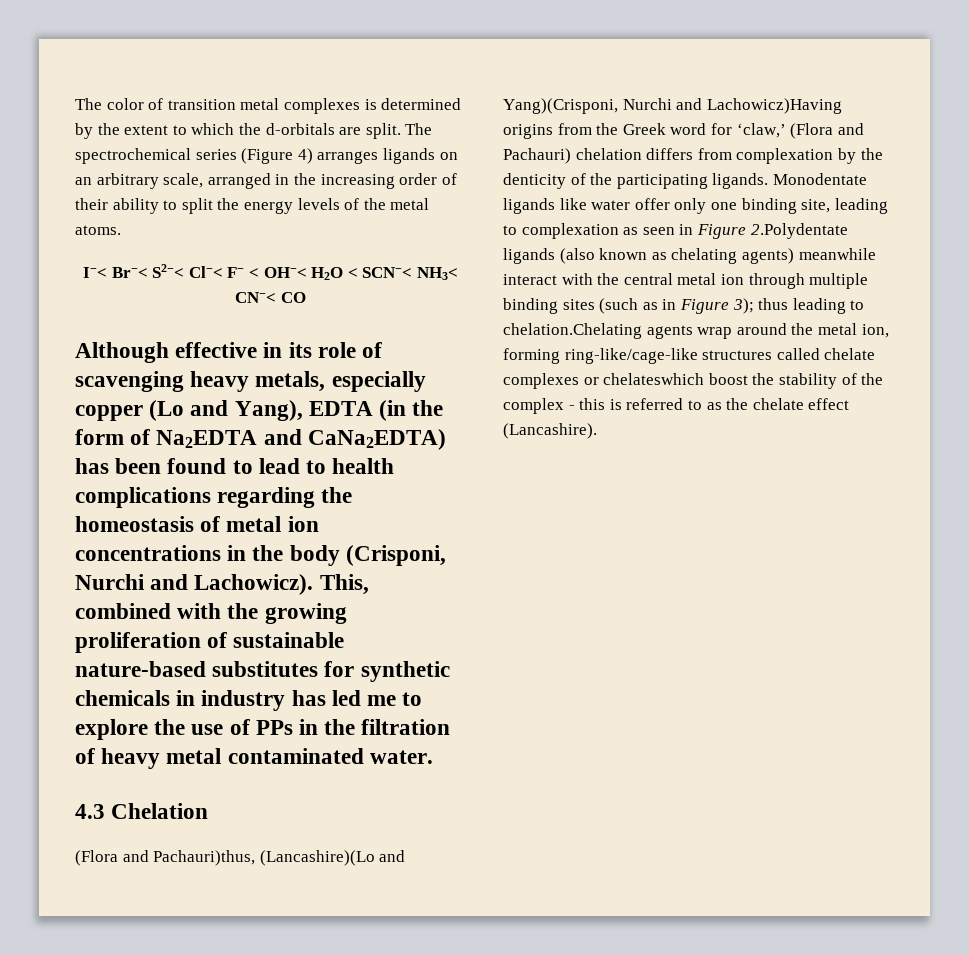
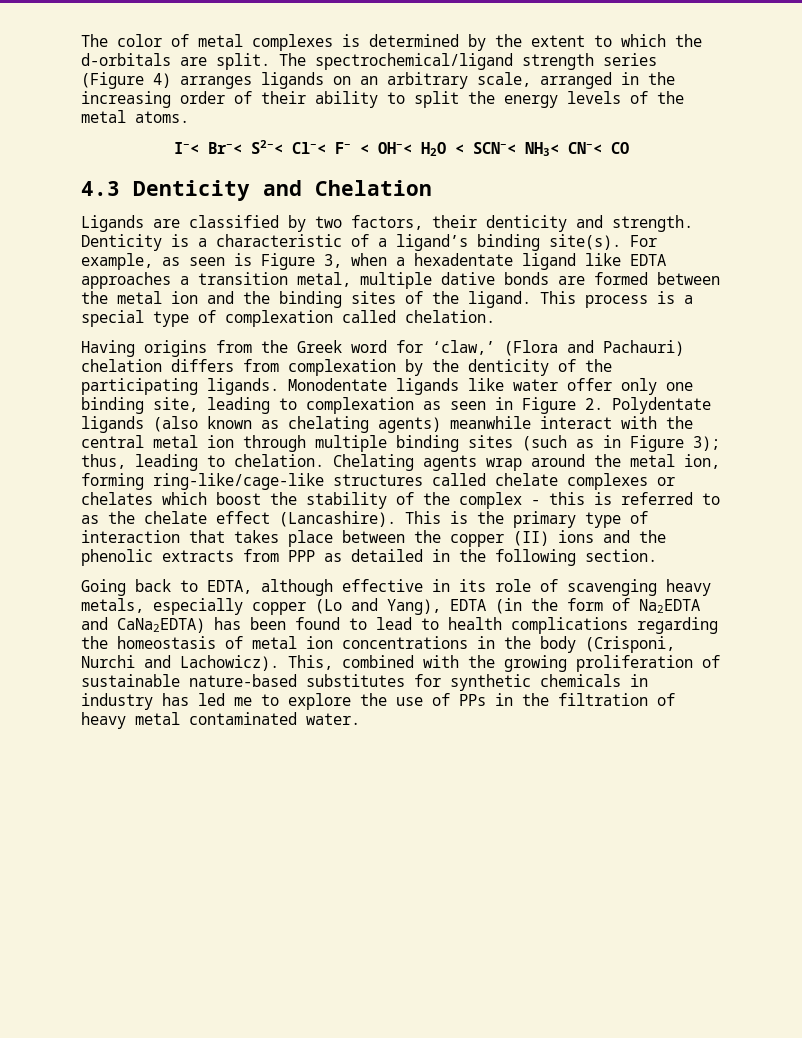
[167,99,236,110] transition -> (189, 40) none
[75,148,191,164] spectrochemical -> [315,53,594,70] spectrochemical/ligand strength
[75,342,169,363] Although -> [81,180,432,201] [81,215,693,232] [81,234,657,251] [81,253,666,270] [81,272,720,289] [81,291,693,308] [81,310,495,327] [81,340,684,357] [81,359,612,376] [81,378,693,395] [81,397,711,414] [81,416,693,433] [81,435,720,452] [81,454,720,471] [81,473,675,490] [81,492,720,509] [81,511,648,528] [81,530,666,547] [81,549,657,566] [81,579,333,596] 4.3 Denticity and Chelation // Ligands are classified by two factors, their denticity and strength. Denticity is a characteristic of a ligand’s binding site(s). For example, as seen is Figure 3, when a hexadentate ligand like EDTA approaches a transition metal, multiple dative bonds are formed between the metal ion and the binding sites of the ligand. This process is a special type of complexation called chelation. // Having origins from the Greek word for ‘claw,’ (Flora and Pachauri) chelation differs from complexation by the denticity of the participating ligands. Monodentate ligands like water offer only one binding site, leading to complexation as seen in Figure 2. Polydentate ligands (also known as chelating agents) meanwhile interact with the central metal ion through multiple binding sites (such as in Figure 3); thus, leading to chelation. Chelating agents wrap around the metal ion, forming ring-like/cage-like structures called chelate complexes or chelates which boost the stability of the complex - this is referred to as the chelate effect (Lancashire). This is the primary type of interaction that takes place between the copper (II) ions and the phenolic extracts from PPP as detailed in the following section. // Going back to EDTA, although
[75,803,209,819] [75,850,406,866] [503,98,842,114] [503,123,864,139] [503,148,883,164] [503,173,867,189] [503,198,888,214] [503,223,848,239] [503,248,876,264] [503,273,869,289] [503,298,865,314] [503,323,889,339] [503,348,876,364] [503,373,884,389] [503,398,850,414] [503,423,597,439] // 4.3 Chelation // (Flora and Pachauri)thus, (Lancashire)(Lo and Yang)(Crisponi, Nurchi and Lachowicz)Having origins from the Greek word for ‘claw,’ (Flora and Pachauri) chelation differs from complexation by the denticity of the participating ligands. Monodentate ligands like water offer only one binding site, leading to complexation as seen in Figure 2.Polydentate ligands (also known as chelating agents) meanwhile interact with the central metal ion through multiple binding sites (such as in Figure 3); thus leading to chelation.Chelating agents wrap around the metal ion, forming ring-like/cage-like structures called chelate complexes or chelateswhich boost the stability of the complex - this is referred to as the chelate effect (Lancashire). -> (360, 719) none

